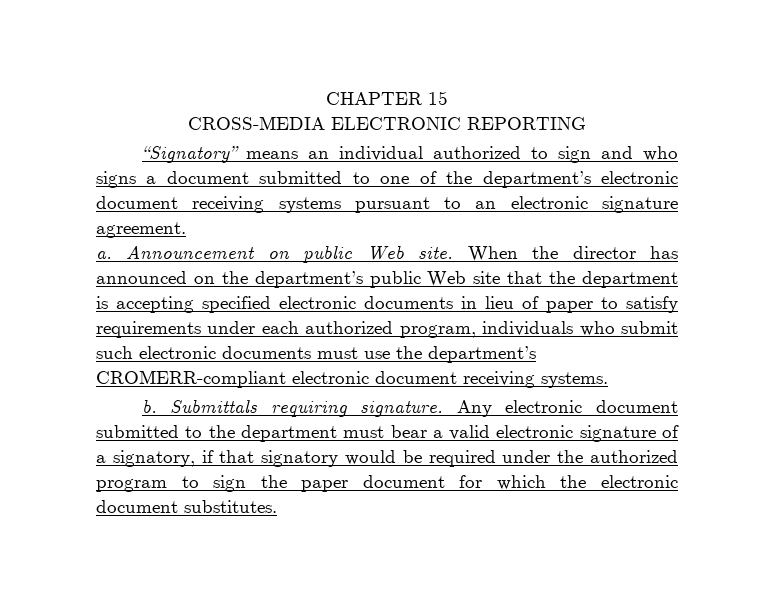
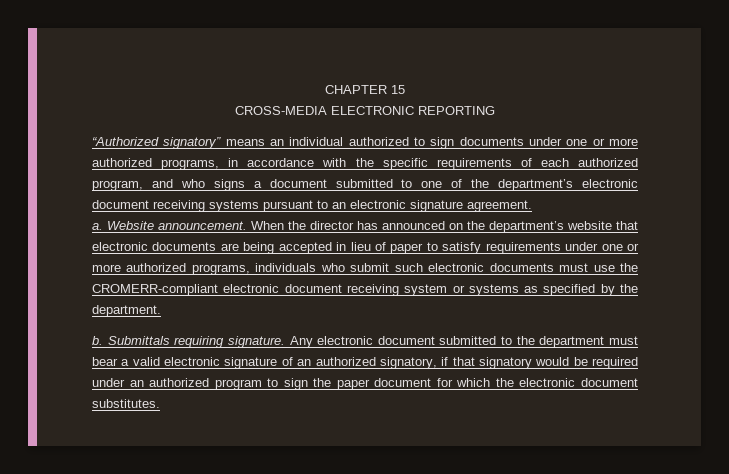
[141,146,239,163] “Signatory” -> [92,137,222,149] “Authorized signatory”
(591, 154) none -> [459,137,638,146] [92,158,639,170] [92,180,143,191] documents under one or more authorized programs, in accordance with the specific requirements of each authorized program,
[126,245,454,263] Announcement on public Web site. -> [107,221,247,230] Website announcement.
[369,271,679,288] [96,296,453,313] public Web site that the department is accepting specified electronic documents -> [567,221,638,230] [92,242,332,254] website that electronic documents are being accepted
[261,321,476,338] each authorized program, -> [601,243,640,251] [92,263,250,275] one or more authorized programs,
[428,346,536,363] department’s -> (638, 267) none
[541,372,608,388] systems. -> [404,284,638,296] [92,305,161,317] system or systems as specified by the department.
[96,455,106,463] a -> [297,357,376,366] an authorized
[557,450,584,463] the -> [129,380,144,387] an

